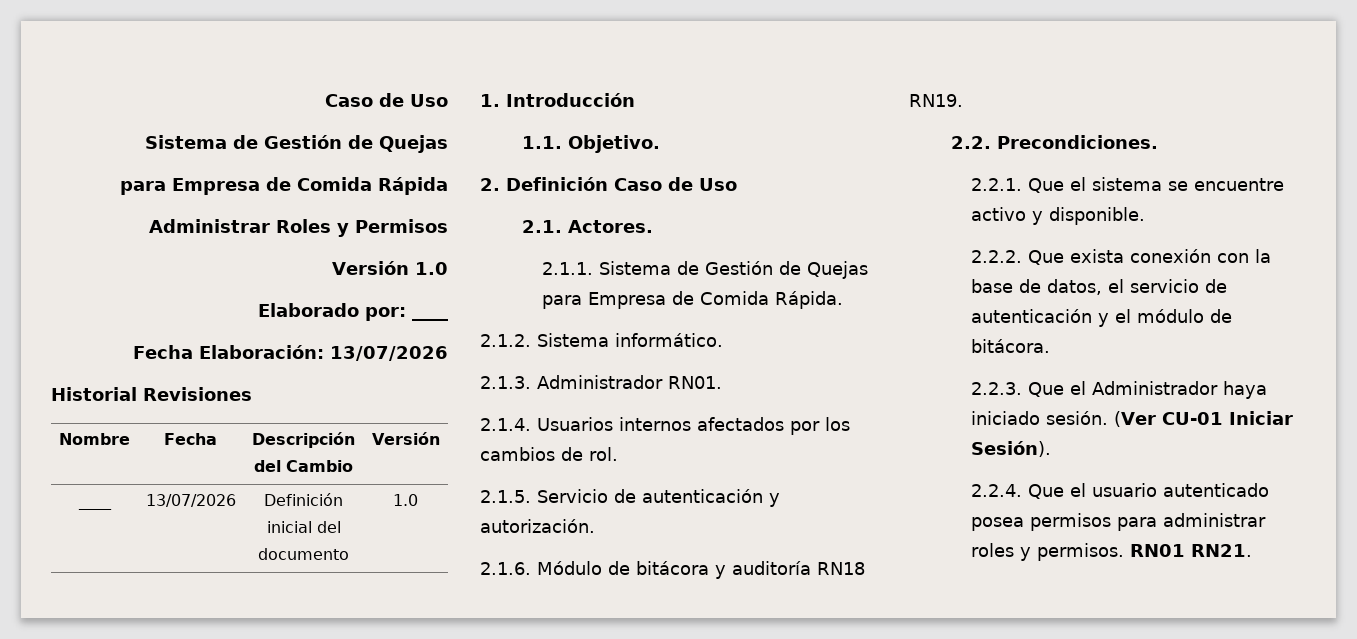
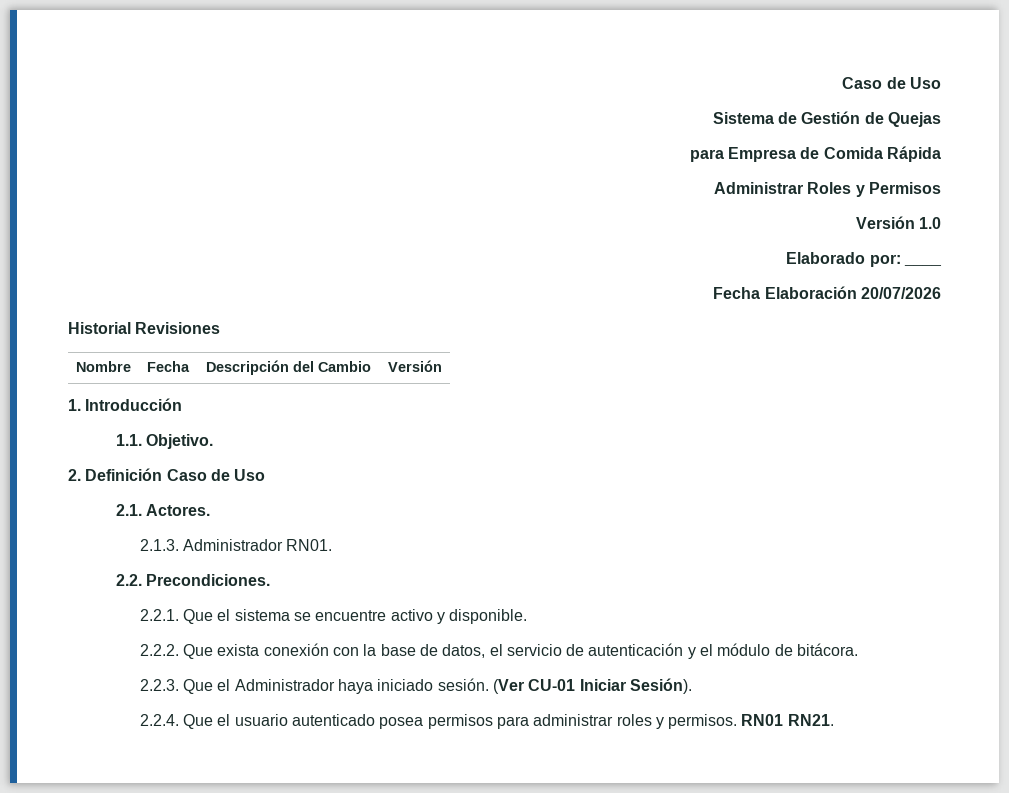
[199,345,448,361] Elaboración: 13/07/2026 -> [764,286,942,299] Elaboración 20/07/2026
[77,506,112,510] [145,494,236,507] [264,493,343,506] [266,521,341,533] [258,548,349,560] [393,494,418,506] // ____ | 13/07/2026 | Definición inicial del documento | 1.0 -> (442, 366) none
[542,261,869,279] [542,291,844,309] [480,333,723,347] [480,375,722,389] [480,417,850,435] [480,447,618,461] [480,489,780,507] [480,519,595,533] [480,561,865,579] [909,94,963,107] 2.1.1. Sistema de Gestión de Quejas para Empresa de Comida Rápida. // 2.1.2. Sistema informático. // 2.1.3. Administrador RN01. // 2.1.4. Usuarios internos afectados por los cambios de rol. // 2.1.5. Servicio de autenticación y autorización. // 2.1.6. Módulo de bitácora y auditoría RN18 RN19. -> [139,539,333,551] 2.1.3. Administrador RN01.

